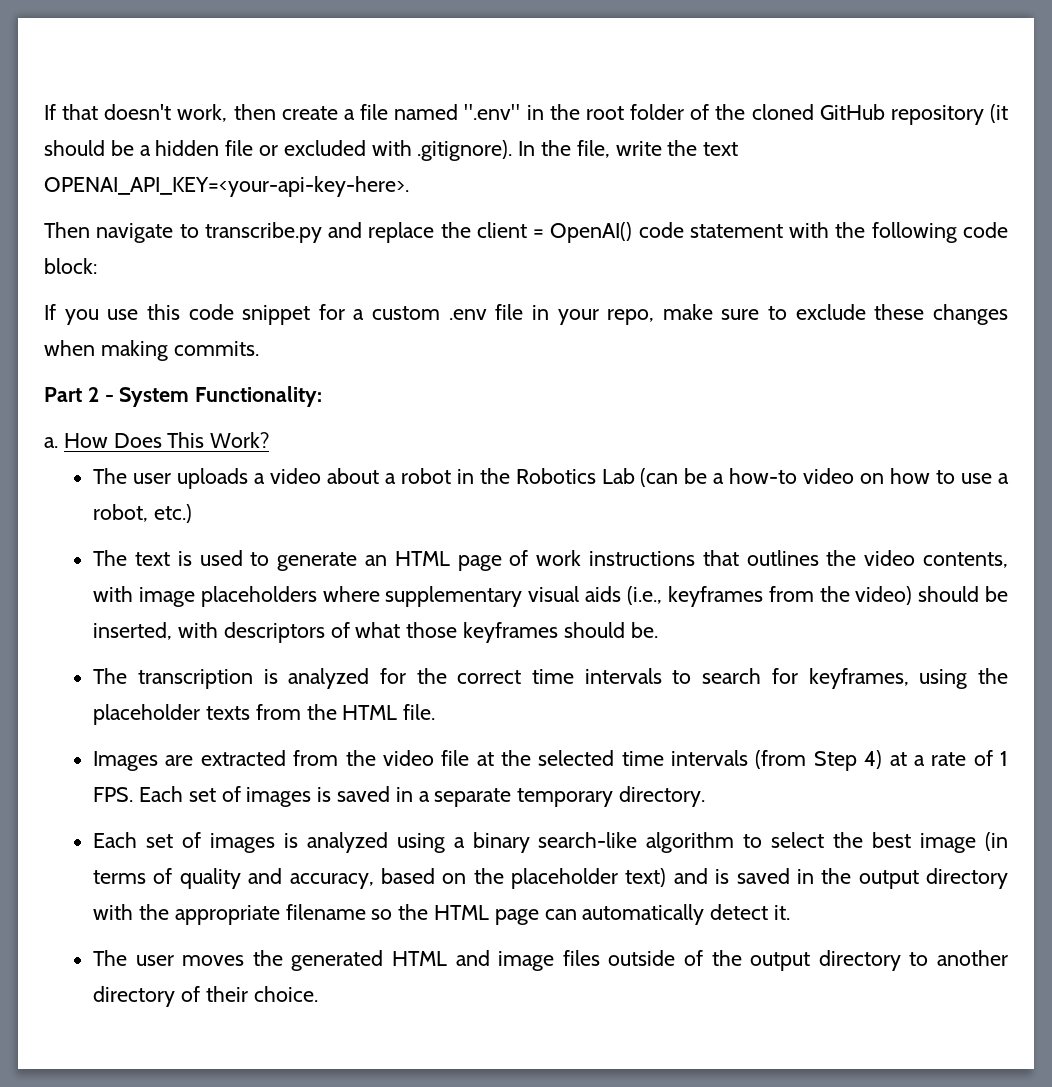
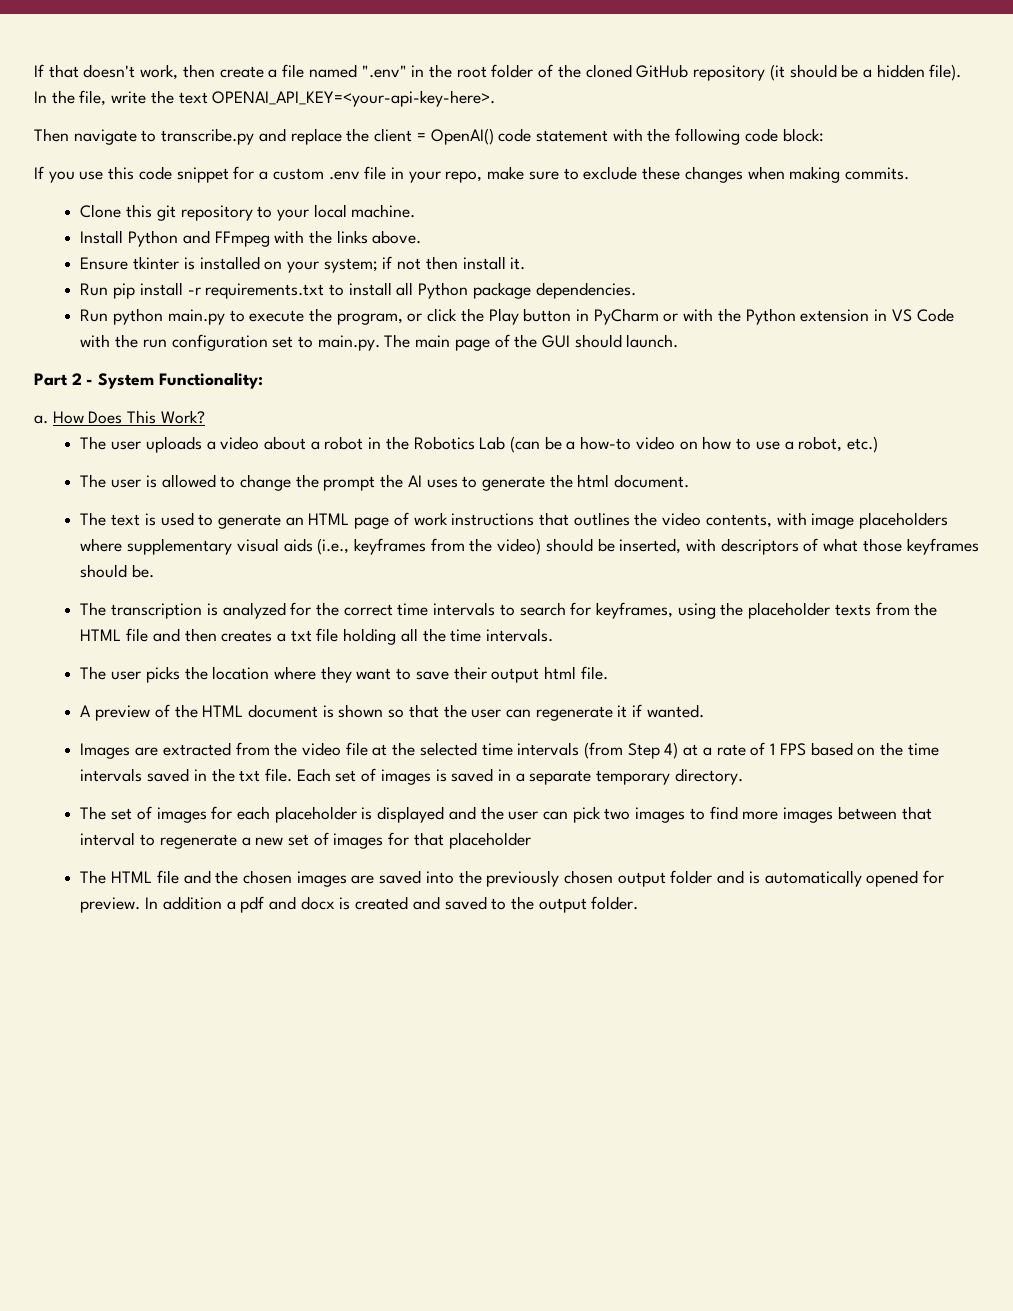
[225,140,513,161] file or excluded with .gitignore). -> [929,64,962,81] file).
(259, 348) none -> [80,204,416,221] [80,230,422,247] [80,256,526,273] [80,282,636,299] [80,308,954,325] [80,334,679,351] // Clone this git repository to your local machine. // Install Python and FFmpeg with the links above. // Ensure tkinter is installed on your system; if not then install it. // Run pip install -r requirements.txt to install all Python package dependencies. // Run python main.py to execute the program, or click the Play button in PyCharm or with the Python extension in VS Code with the run configuration set to main.py. The main page of the GUI should launch.
(192, 513) none -> [80,474,690,491] // The user is allowed to change the prompt the AI uses to generate the html document.
[403,704,436,720] file. -> [126,628,554,645] [80,666,608,683] [80,704,704,721] file and then creates a txt file holding all the time intervals. // The user picks the location where they want to save their output html file. // A preview of the HTML document is shown so that the user can regenerate it if wanted.
[93,787,134,802] FPS. -> [779,742,939,756] [80,768,292,782] FPS based on the time intervals saved in the txt file.
[93,832,1009,853] [93,868,1009,889] [93,904,790,925] [93,950,1009,971] [93,986,318,1007] Each set of images is analyzed using a binary search-like algorithm to select the best image (in terms of quality and accuracy, based on the placeholder text) and is saved in the output directory with the appropriate filename so the HTML page can automatically detect it. // The user moves the generated HTML and image files outside of the output directory to another directory of their choice. -> [80,806,932,823] [80,832,531,849] [80,870,945,887] [80,896,639,913] The set of images for each placeholder is displayed and the user can pick two images to find more images between that interval to regenerate a new set of images for that placeholder // The HTML file and the chosen images are saved into the previously chosen output folder and is automatically opened for preview. In addition a pdf and docx is created and saved to the output folder.

